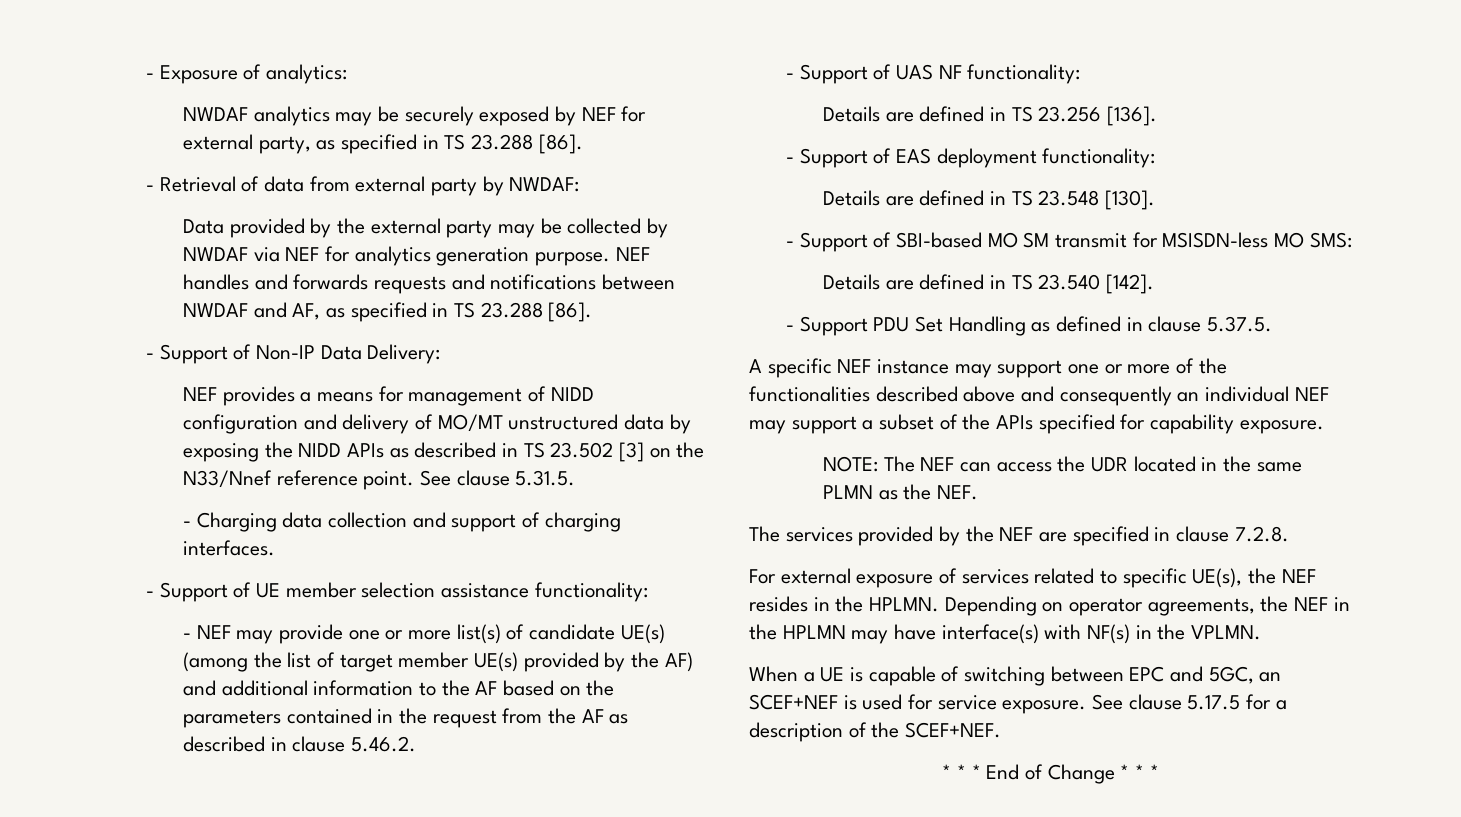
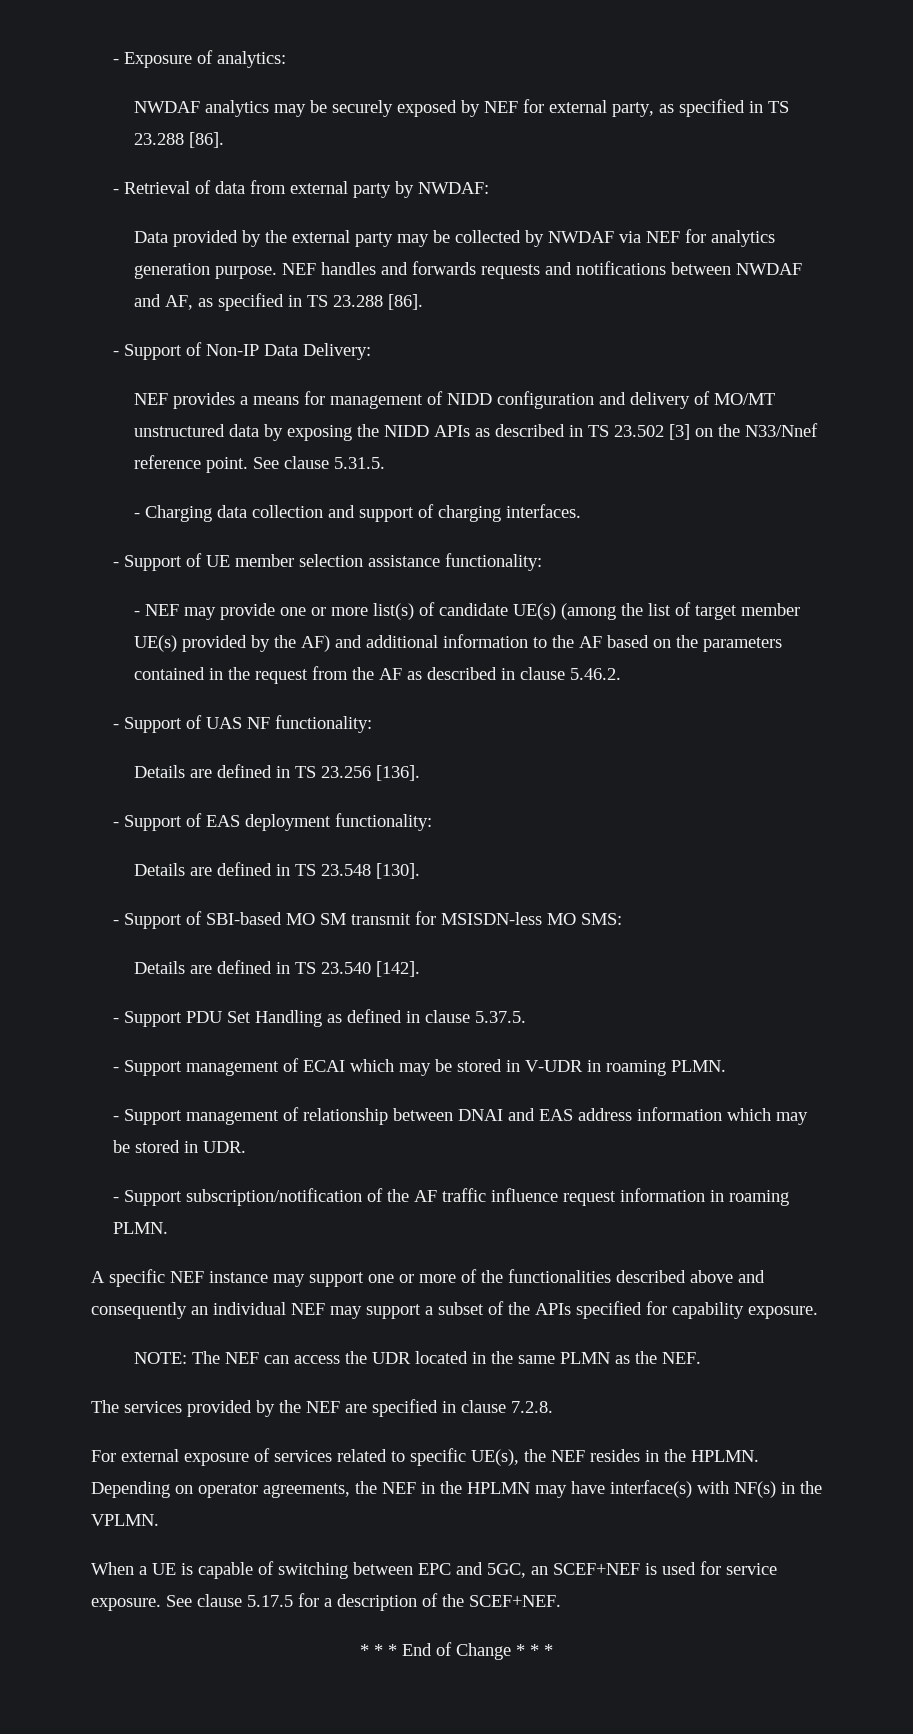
(1273, 324) none -> [112,1058,726,1076] [112,1107,808,1125] [112,1140,246,1153] [112,1188,789,1206] [112,1222,168,1234] // - Support management of ECAI which may be stored in V-UDR in roaming PLMN. // - Support management of relationship between DNAI and EAS address information which may be stored in UDR. // - Support subscription/notification of the AF traffic influence request information in roaming PLMN.

